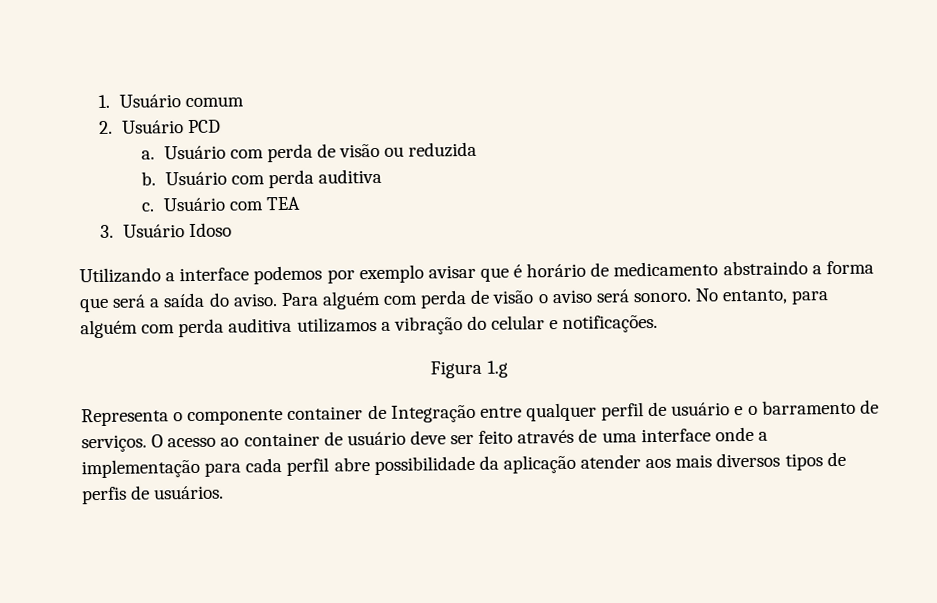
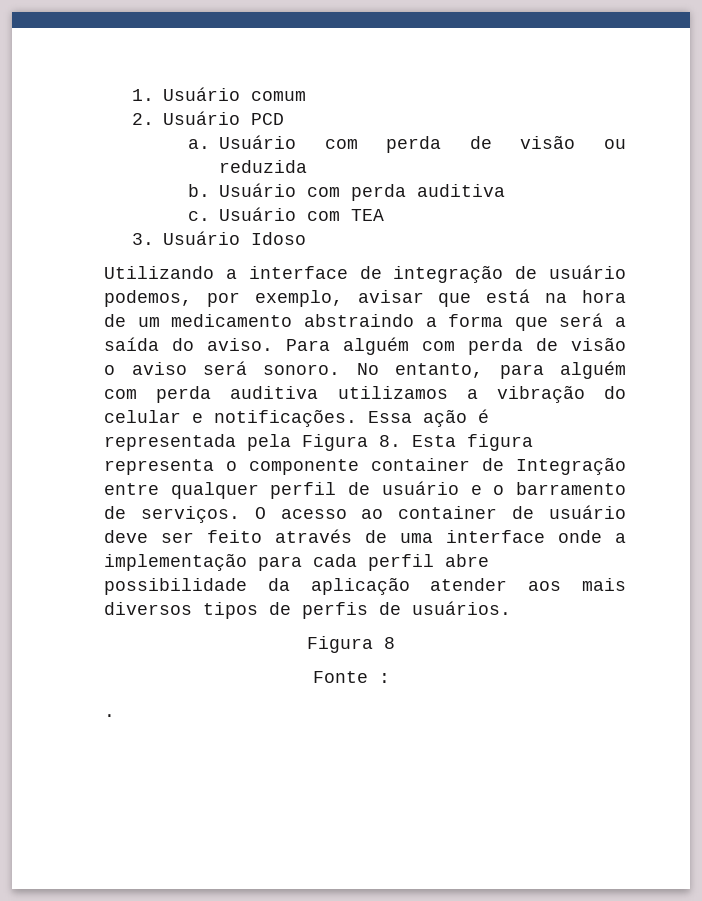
[253,262,610,285] podemos por exemplo avisar que é horário de -> [359,265,626,283] [104,289,626,307] [104,314,160,327] de integração de usuário podemos, por exemplo, avisar que está na hora de um
[430,360,508,379] [81,408,170,427] // Figura 1.g // Representa -> [368,409,490,427] [104,434,534,451] [104,459,215,475] Essa ação é representada pela Figura 8. Esta figura representa
(225, 492) none -> [307,636,395,653] [312,671,390,683] [104,714,116,717] // Figura 8 // Fonte : // .

